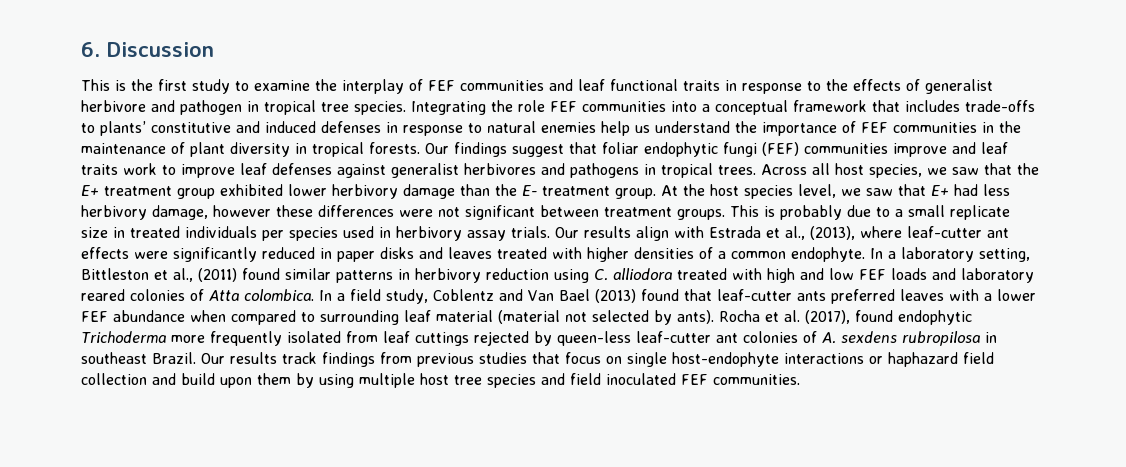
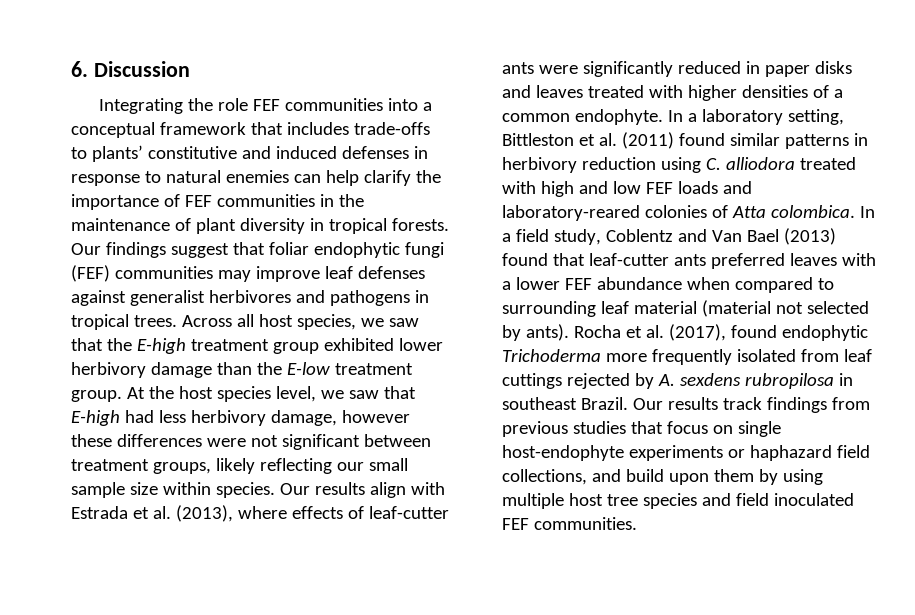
[81,79,993,94] [81,100,406,115] This is the first study to examine the interplay of FEF communities and leaf functional traits in response to the effects of generalist herbivore and pathogen in tropical tree species. -> (190, 69) none
[601,121,730,136] help us understand -> [293,170,411,186] can help clarify
[893,142,1008,157] [81,163,176,175] improve and leaf traits work to -> [217,270,251,282] may
[81,185,99,196] E+ -> [136,338,186,354] E-high
[522,185,537,196] E- -> [286,362,330,375] E-low
[931,185,949,196] E+ -> [71,410,120,426] E-high
[677,205,1010,220] [81,226,550,241] groups. This is probably due to a small replicate size in treated individuals per species used in herbivory assay trials. -> [152,458,408,474] [71,482,275,498] groups, likely reflecting our small sample size within species.
[785,226,805,240] al., -> [152,506,171,519] al.
[907,226,1009,238] [81,247,129,259] leaf-cutter ant effects -> [291,506,449,519] [502,62,534,74] effects of leaf-cutter ants
[173,268,193,282] al., -> [598,133,617,146] al.
[961,268,1034,283] [81,289,125,301] laboratory reared -> [502,205,640,221] laboratory-reared
[556,331,817,346] queen-less leaf-cutter ant colonies of -> (654, 381) none
[784,353,864,364] interactions -> [628,445,723,461] experiments
[81,373,147,385] collection -> [502,469,587,485] collections,

